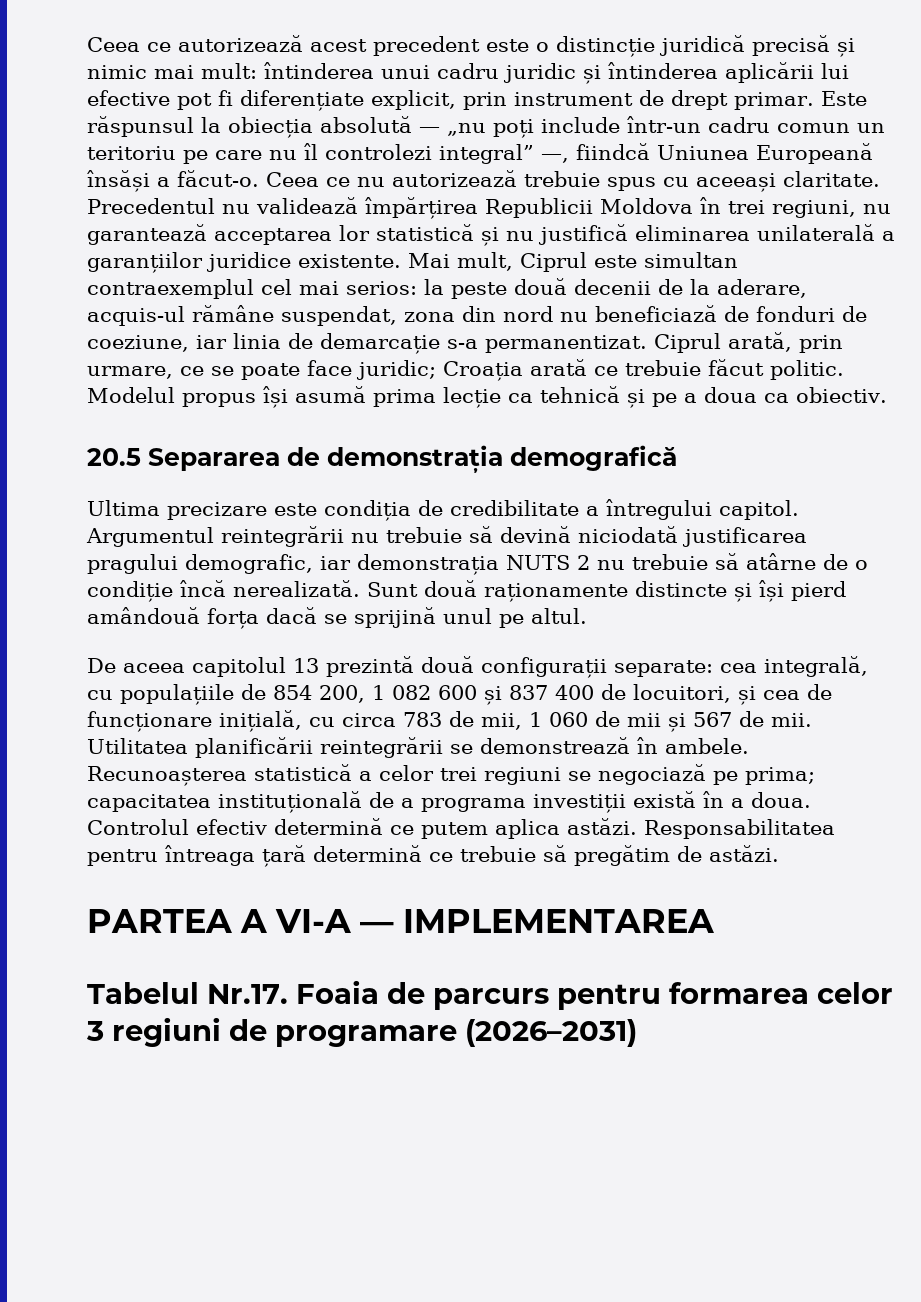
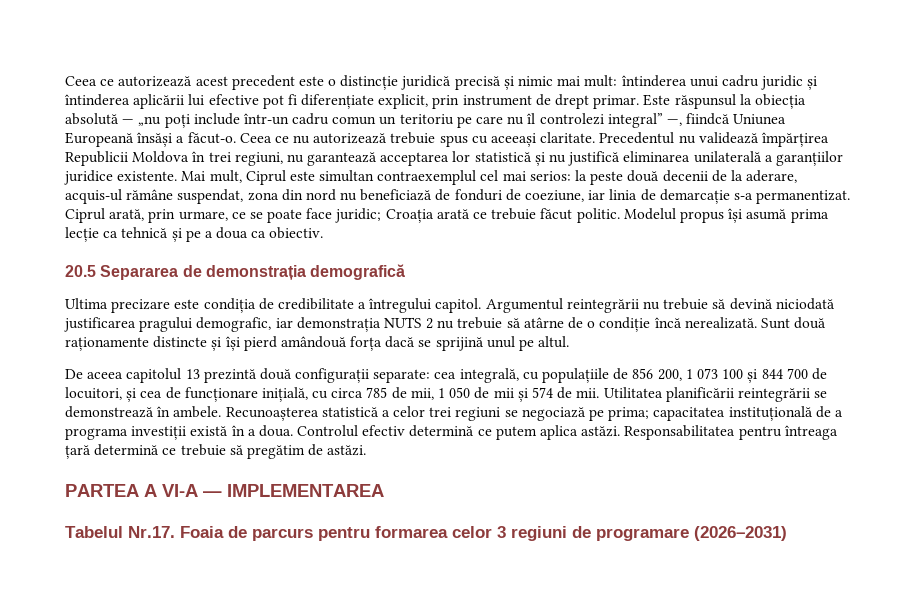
[273,685,312,700] 854 -> [632,368,654,379] 856
[392,685,594,705] 082 600 și 837 400 -> [696,368,808,383] 073 100 și 844 700
[403,712,442,727] 783 -> [366,387,388,398] 785
[549,712,588,727] 060 -> [449,387,471,398] 050
[693,712,732,727] 567 -> [531,387,553,398] 574

